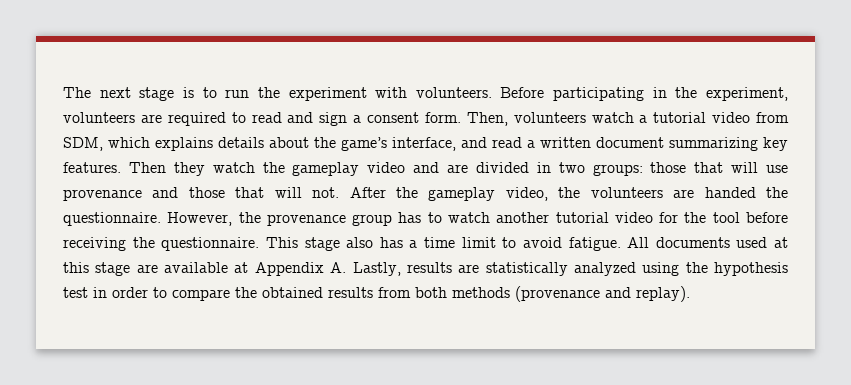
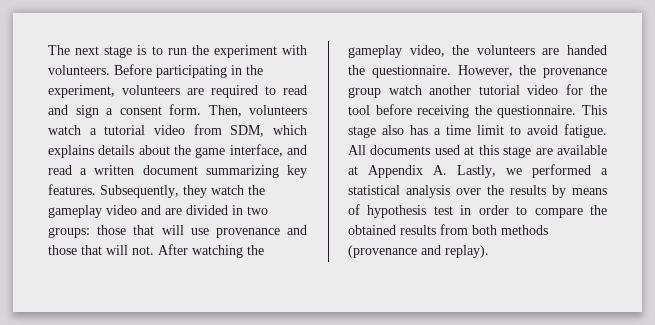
[341,137,387,151] game’s -> [195,147,226,158] game
[128,162,166,173] Then -> [100,185,179,198] Subsequently,
(386, 192) none -> [192,245,243,258] watching
[398,212,442,223] has to -> (381, 92) none
[406,262,708,276] results are statistically analyzed using the -> [506,164,608,178] [348,185,607,198] [348,204,360,215] we performed a statistical analysis over the results by means of

